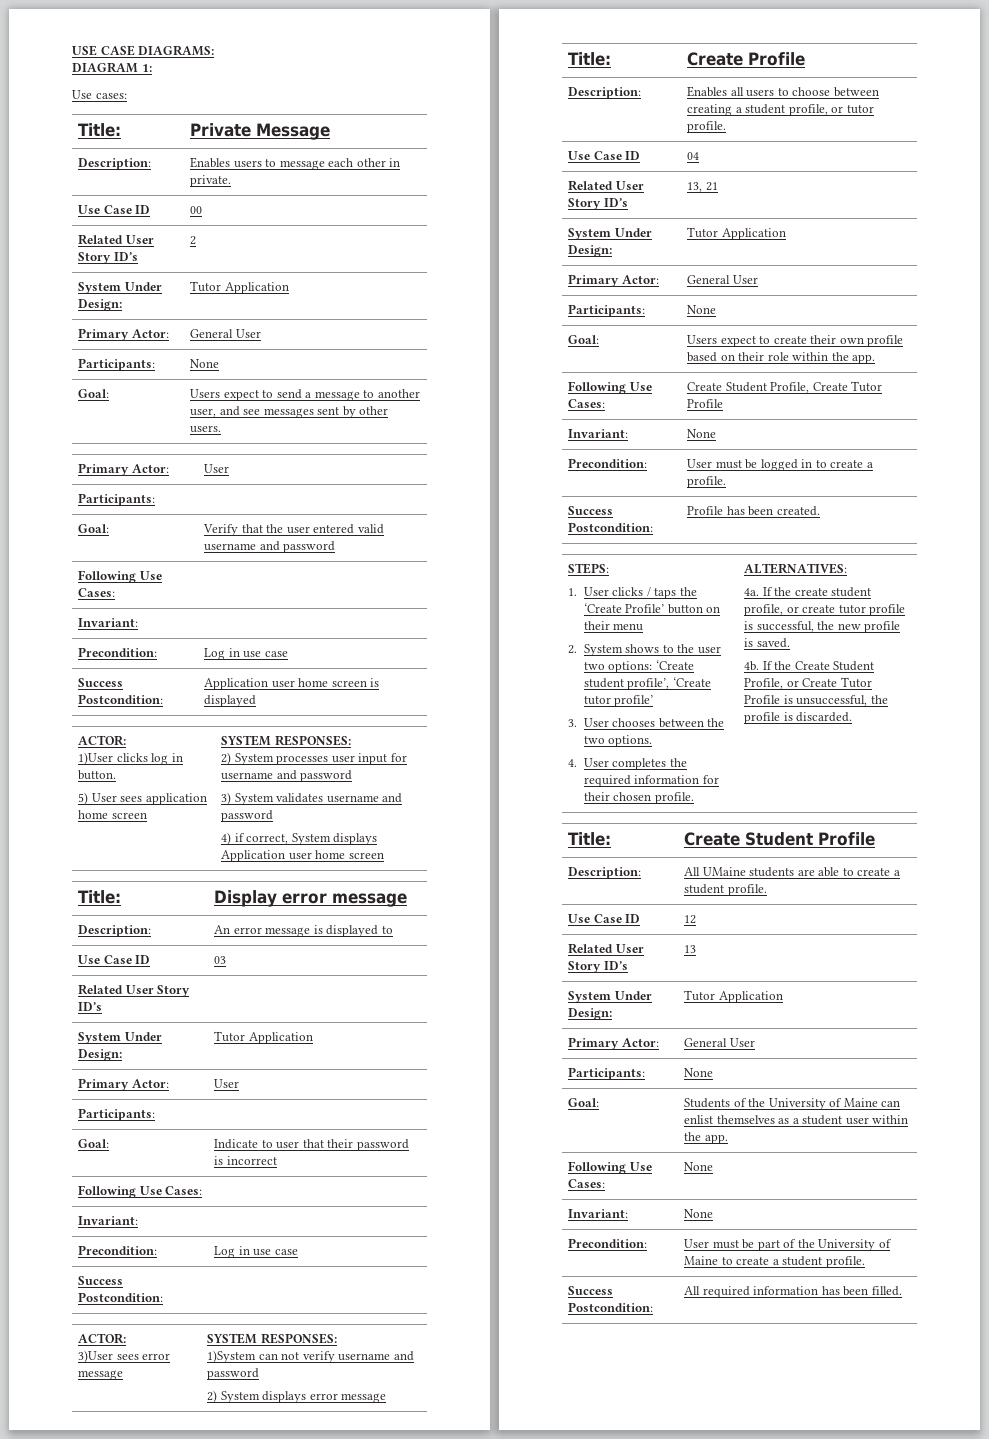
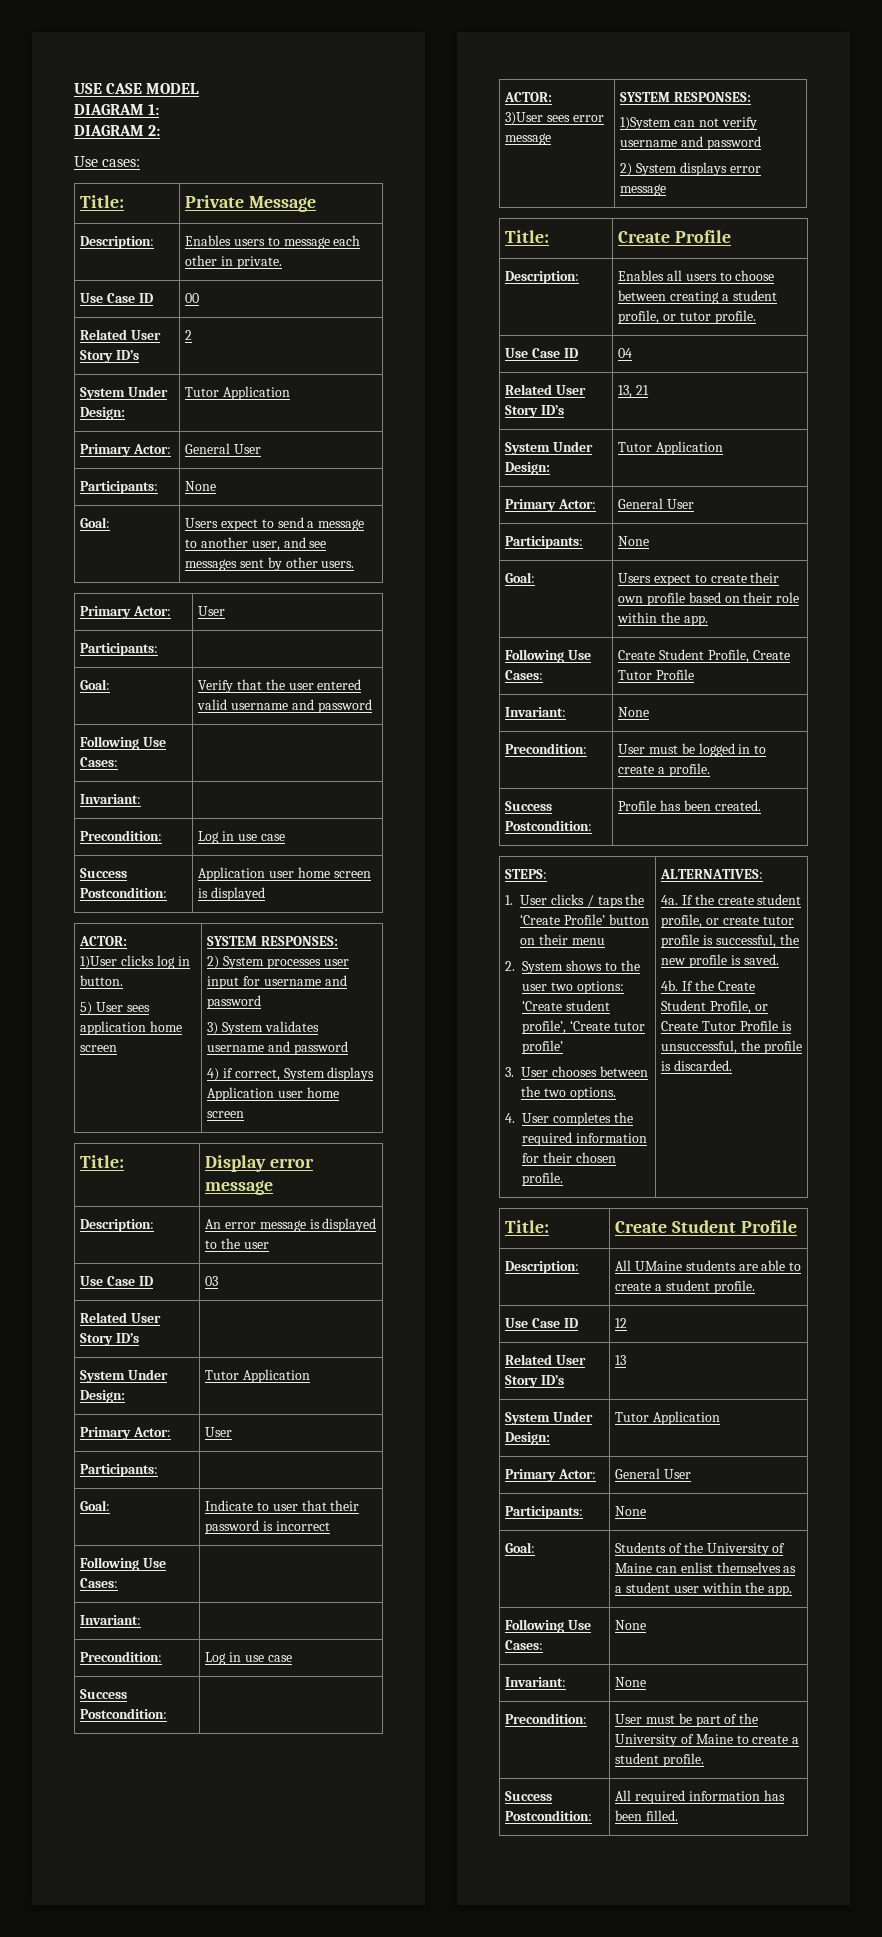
[138,45,215,56] DIAGRAMS: -> [146,83,200,94] MODEL
(152, 68) none -> [74,125,161,136] // DIAGRAM 2:
(393, 930) none -> [220,1238,269,1249] the user

